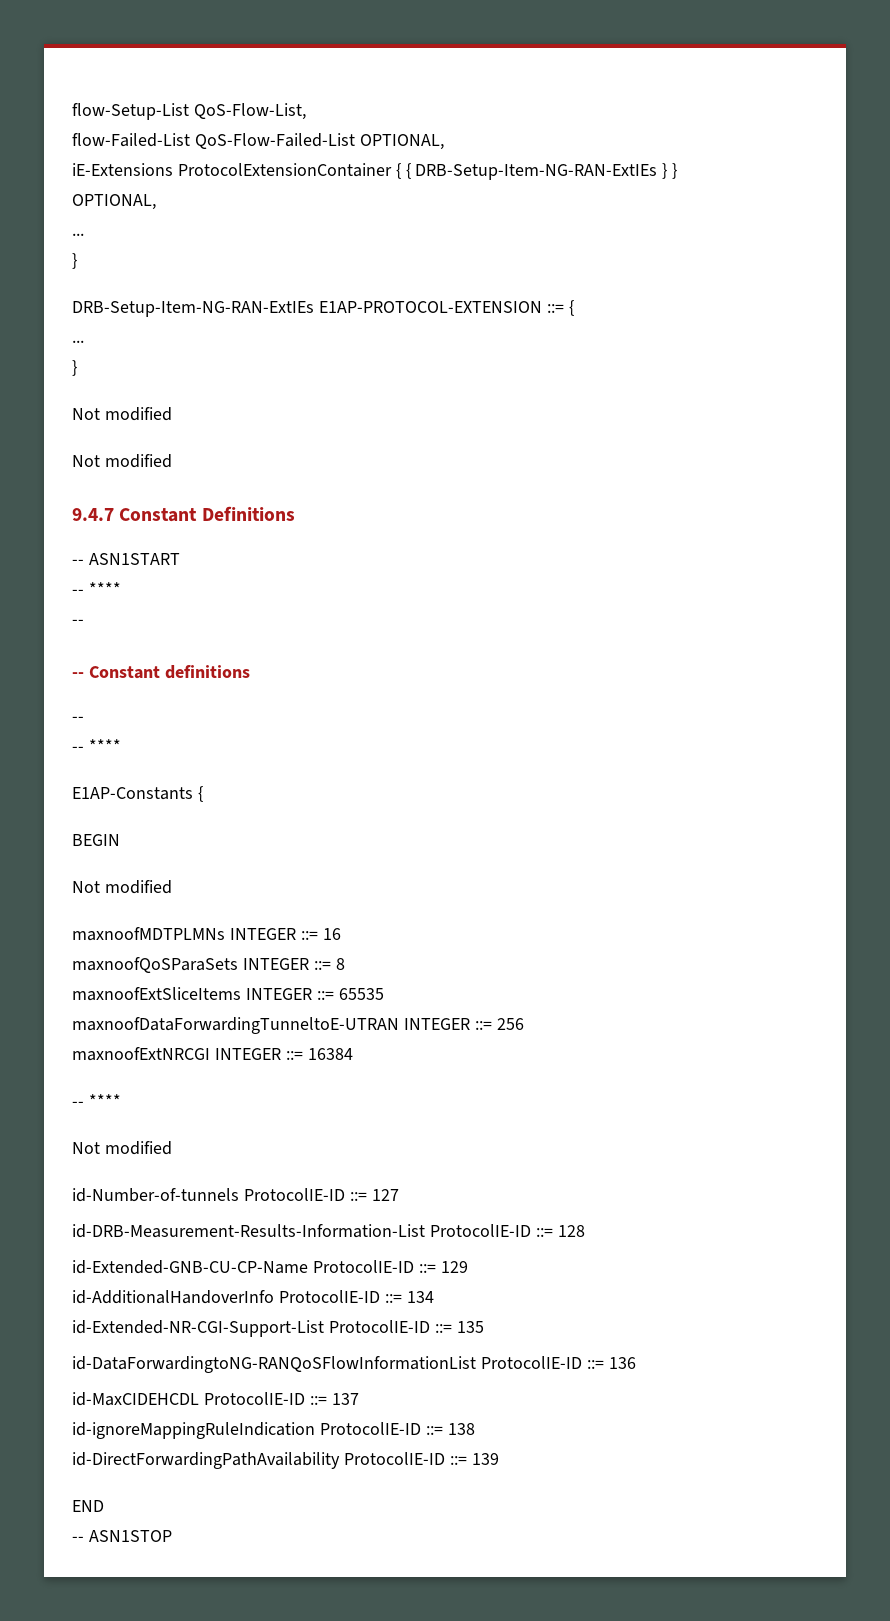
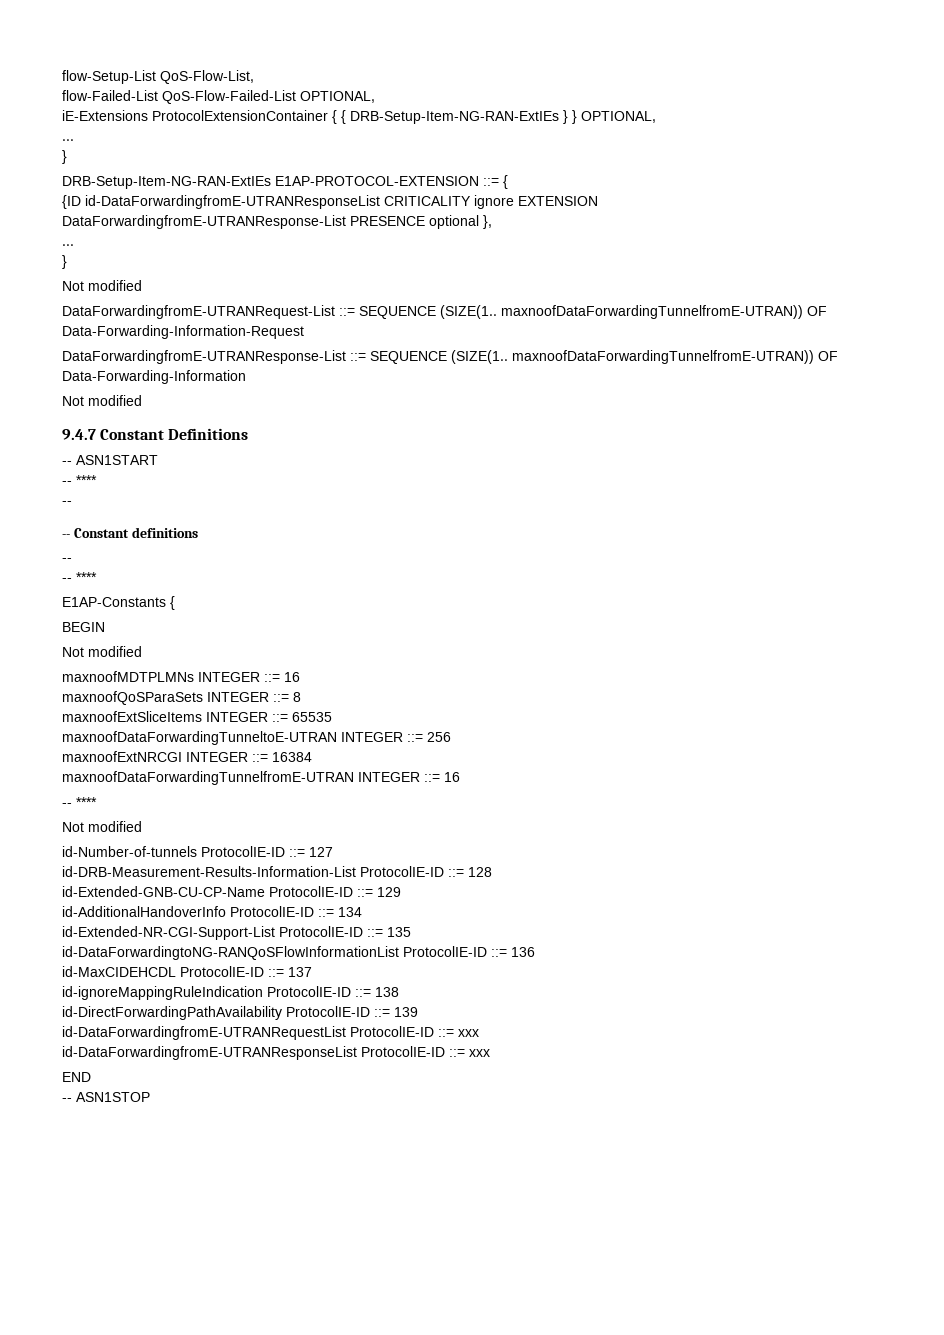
[72,340,84,343] [72,360,77,376] [72,407,172,421] ... // } // Not modified -> [62,195,598,209] [62,215,492,229] [62,244,74,246] [62,255,67,269] [62,280,142,291] [62,305,827,319] [62,325,304,339] [62,350,838,364] [62,370,246,384] {ID id-DataForwardingfromE-UTRANResponseList CRITICALITY ignore EXTENSION DataForwardingfromE-UTRANResponse-List PRESENCE optional }, // ... // } // Not modified // DataForwardingfromE-UTRANRequest-List ::= SEQUENCE (SIZE(1.. maxnoofDataForwardingTunnelfromE-UTRAN)) OF Data-Forwarding-Information-Request // DataForwardingfromE-UTRANResponse-List ::= SEQUENCE (SIZE(1.. maxnoofDataForwardingTunnelfromE-UTRAN)) OF Data-Forwarding-Information
(353, 1054) none -> [62,771,460,785] // maxnoofDataForwardingTunnelfromE-UTRAN INTEGER ::= 16
(499, 1459) none -> [62,1026,479,1040] [62,1046,490,1060] // id-DataForwardingfromE-UTRANRequestList ProtocolIE-ID ::= xxx // id-DataForwardingfromE-UTRANResponseList ProtocolIE-ID ::= xxx

